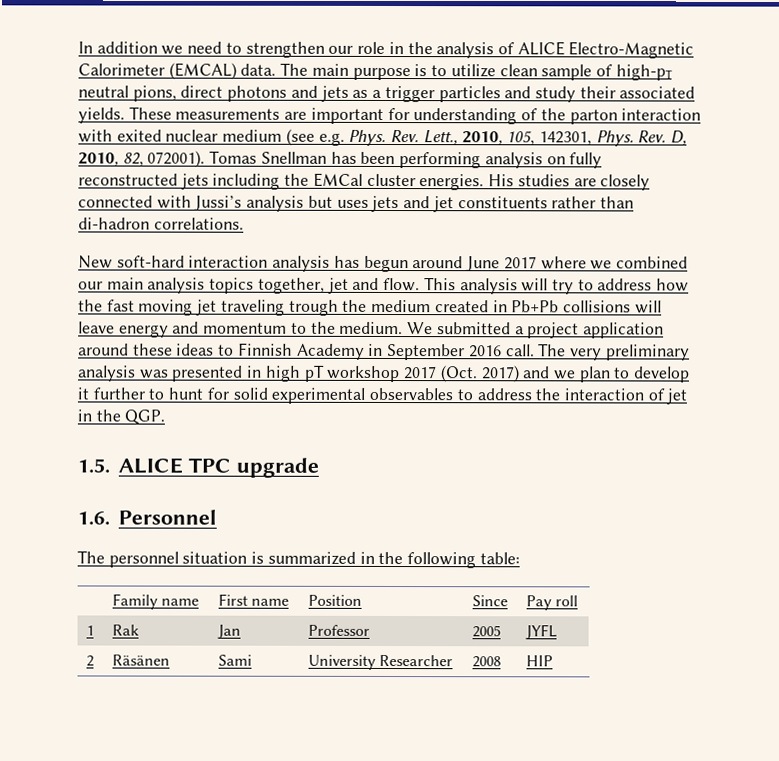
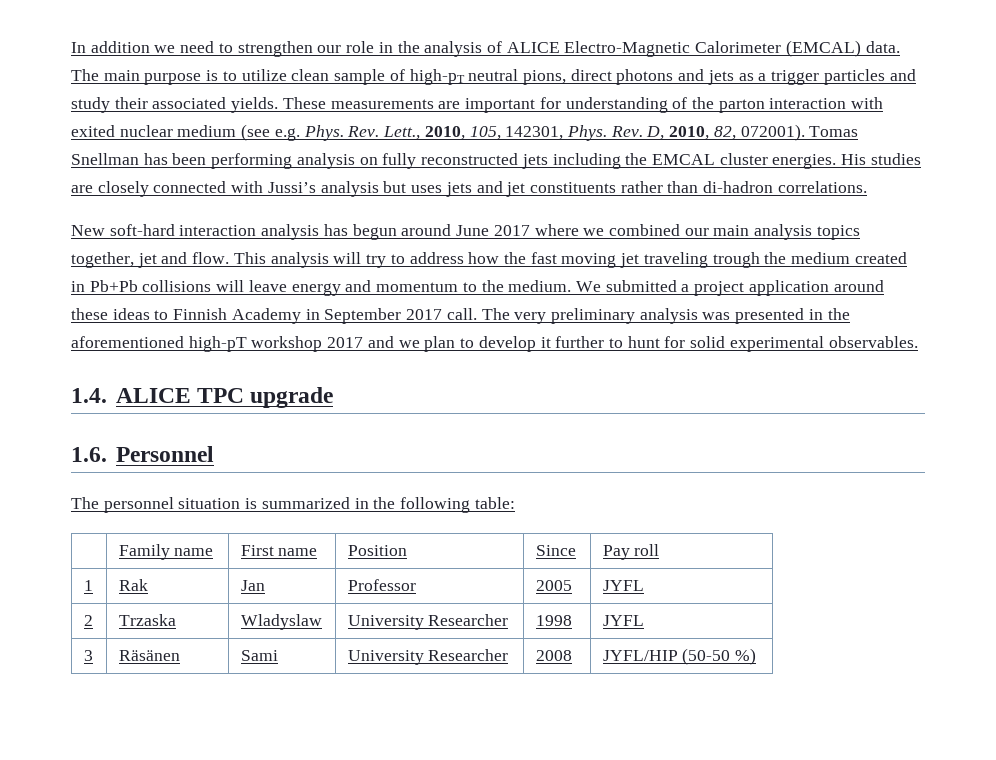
[312,172,363,187] EMCal -> [651,154,715,165] EMCAL
[468,345,502,358] 2016 -> [406,309,443,320] 2017
[264,364,520,383] high pT workshop 2017 (Oct. 2017) -> [827,308,850,320] [71,336,364,352] the aforementioned high-pT workshop 2017
[369,387,688,405] [77,409,166,425] [77,458,110,474] observables to address the interaction of jet in the QGP. // 1.5. -> [828,336,918,348] [71,388,107,403] observables. // 1.4.
(94, 661) none -> [118,614,176,626] [240,614,322,630] [347,614,509,630] [535,615,572,626] [602,615,644,626] [83,650,93,661] | Trzaska | Wladyslaw | University Researcher | 1998 | JYFL // 3
[525,655,553,667] HIP -> [602,648,757,665] JYFL/HIP (50-50 %)

